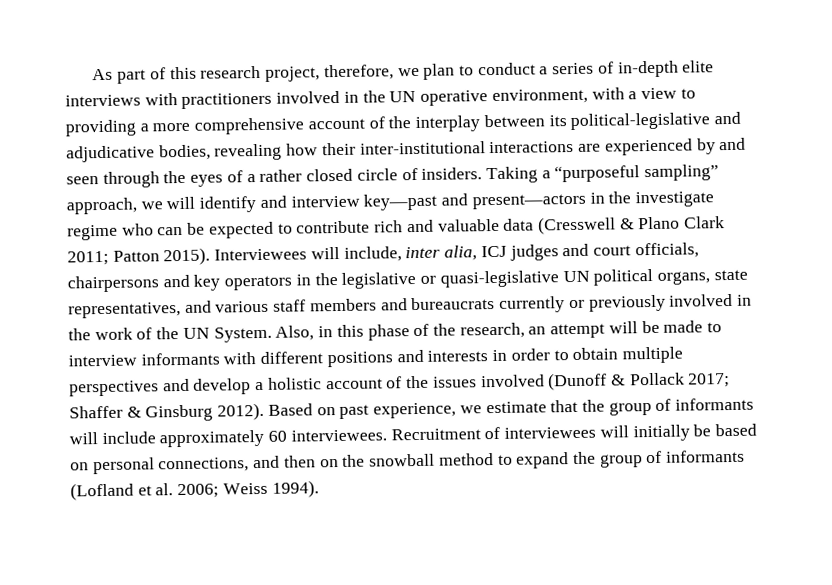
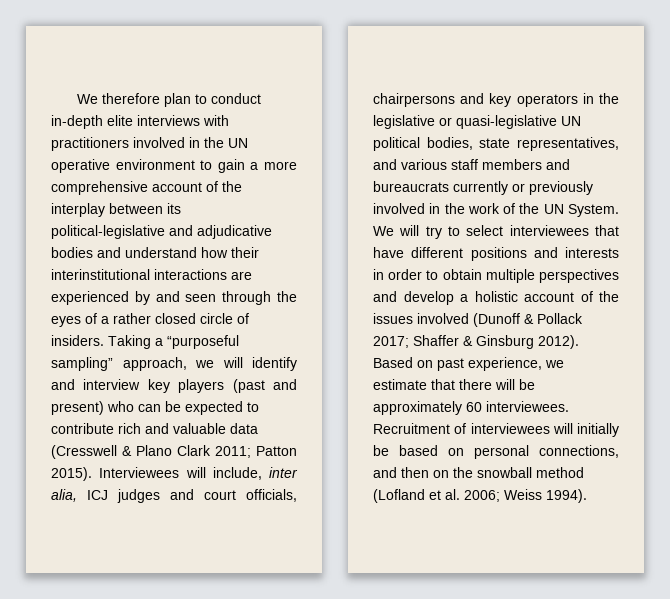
[92,61,614,84] As part of this research project, therefore, we plan to conduct a series of -> [77,93,262,107] We therefore plan to conduct
[491,87,696,105] [65,119,136,137] environment, with a view to providing -> [115,159,245,173] environment to gain
[158,143,283,161] bodies, revealing -> [51,247,197,258] bodies and understand
[359,141,486,155] inter-institutional -> [51,269,150,280] interinstitutional
[363,191,714,211] [67,224,118,241] key—past and present—actors in the investigate regime -> [147,379,297,393] [51,401,104,415] key players (past and present)
[656,271,710,285] organs, -> [426,137,473,150] bodies,
[275,320,723,341] [68,352,257,367] Also, in this phase of the research, an attempt will be made to interview informants with -> [373,225,619,239] [373,247,404,258] We will try to select interviewees that have
[581,397,755,416] [69,431,156,445] the group of informants will include -> [459,379,535,390] there will be
[497,449,746,469] to expand the group of informants -> (584, 472) none

